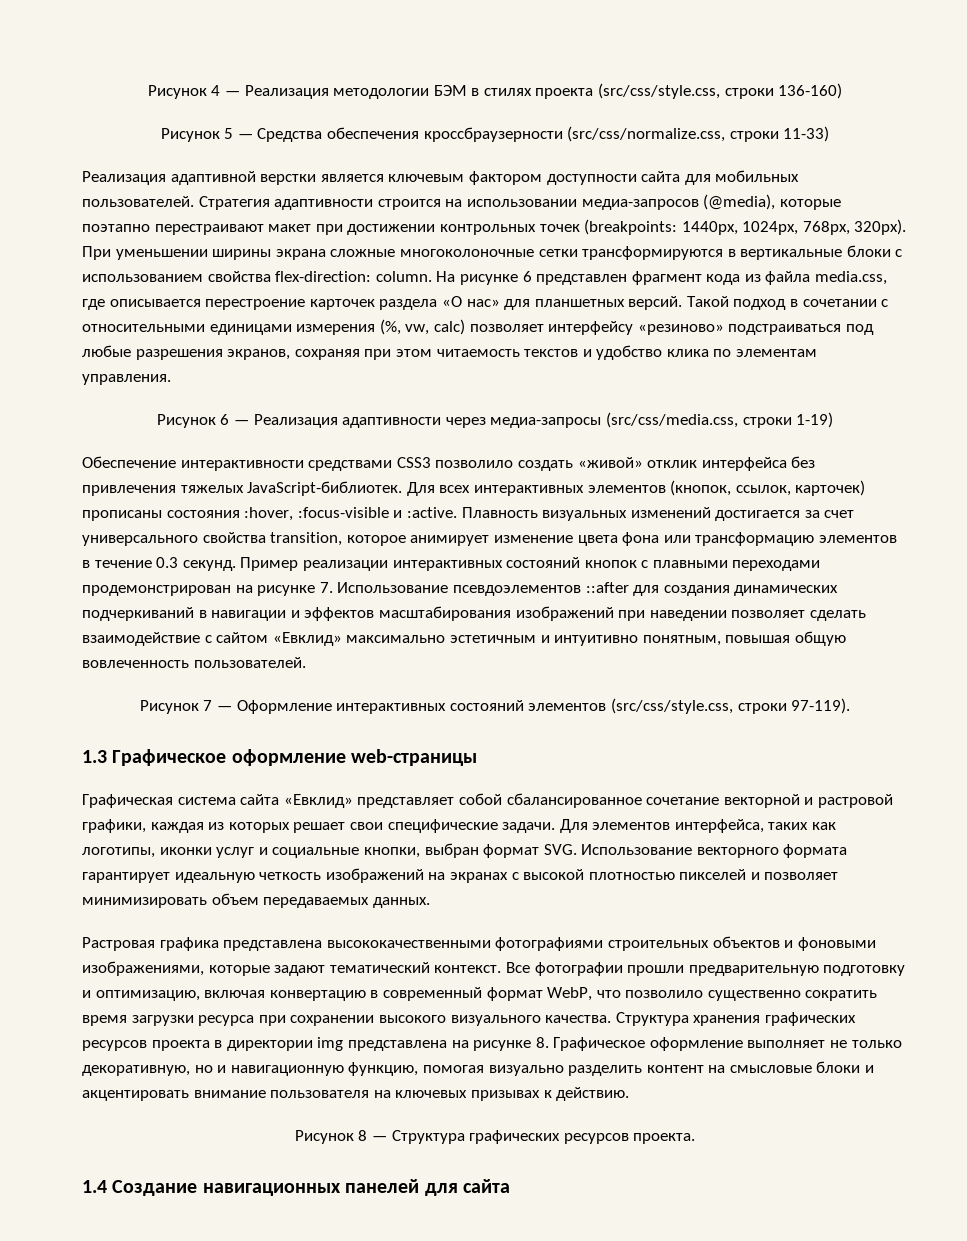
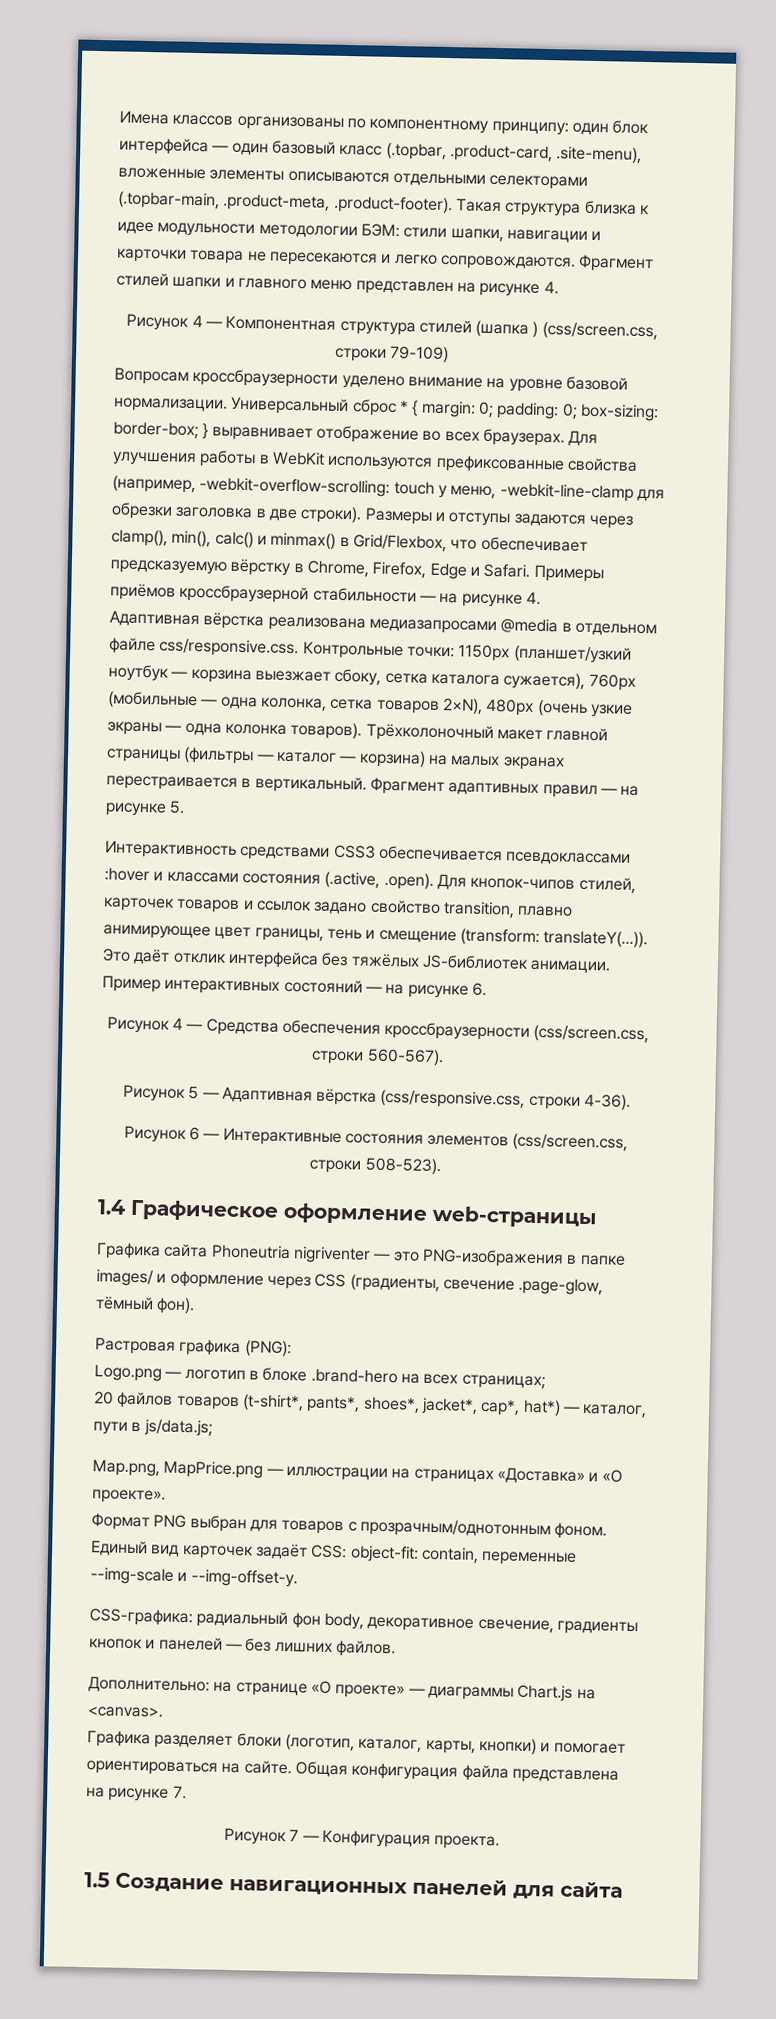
[147,83,843,99] [160,126,830,142] [82,170,800,185] [82,194,841,210] [82,219,907,235] [82,245,903,260] [82,271,888,285] [82,296,889,310] [82,319,874,335] [82,345,818,360] [82,374,171,385] [156,412,834,428] [82,456,816,471] [82,480,866,496] [82,507,855,521] [82,532,897,546] [82,557,821,571] [82,582,839,596] [82,606,866,621] [82,631,846,646] [82,657,306,668] [139,698,851,714] [82,749,478,766] [82,793,893,808] [82,819,837,833] [82,843,848,858] [82,868,839,883] [82,893,430,908] [82,936,876,951] [82,961,906,976] [82,987,878,1001] [82,1012,856,1026] [82,1037,902,1051] [82,1061,875,1076] [82,1087,630,1101] [294,1130,629,1144] Рисунок 4 — Реализация методологии БЭМ в стилях проекта (src/css/style.css, строки 136-160) // Рисунок 5 — Средства обеспечения кроссбраузерности (src/css/normalize.css, строки 11-33) // Реализация адаптивной верстки является ключевым фактором доступности сайта для мобильных пользователей. Стратегия адаптивности строится на использовании медиа-запросов (@media), которые поэтапно перестраивают макет при достижении контрольных точек (breakpoints: 1440px, 1024px, 768px, 320px). При уменьшении ширины экрана сложные многоколоночные сетки трансформируются в вертикальные блоки с использованием свойства flex-direction: column. На рисунке 6 представлен фрагмент кода из файла media.css, где описывается перестроение карточек раздела «О нас» для планшетных версий. Такой подход в сочетании с относительными единицами измерения (%, vw, calc) позволяет интерфейсу «резиново» подстраиваться под любые разрешения экранов, сохраняя при этом читаемость текстов и удобство клика по элементам управления. // Рисунок 6 — Реализация адаптивности через медиа-запросы (src/css/media.css, строки 1-19) // Обеспечение интерактивности средствами CSS3 позволило создать «живой» отклик интерфейса без привлечения тяжелых JavaScript-библиотек. Для всех интерактивных элементов (кнопок, ссылок, карточек) прописаны состояния :hover, :focus-visible и :active. Плавность визуальных изменений достигается за счет универсального свойства transition, которое анимирует изменение цвета фона или трансформацию элементов в течение 0.3 секунд. Пример реализации интерактивных состояний кнопок с плавными переходами продемонстрирован на рисунке 7. Использование псевдоэлементов ::after для создания динамических подчеркиваний в навигации и эффектов масштабирования изображений при наведении позволяет сделать взаимодействие с сайтом «Евклид» максимально эстетичным и интуитивно понятным, повышая общую вовлеченность пользователей. // Рисунок 7 — Оформление интерактивных состояний элементов (src/css/style.css, строки 97-119). // 1.3 Графическое оформление web-страницы // Графическая система сайта «Евклид» представляет собой сбалансированное сочетание векторной и растровой графики, каждая из которых решает свои специфические задачи. Для элементов интерфейса, таких как логотипы, иконки услуг и социальные кнопки, выбран формат SVG. Использование векторного формата гарантирует идеальную четкость изображений на экранах с высокой плотностью пикселей и позволяет минимизировать объем передаваемых данных. // Растровая графика представлена высококачественными фотографиями строительных объектов и фоновыми изображениями, которые задают тематический контекст. Все фотографии прошли предварительную подготовку и оптимизацию, включая конвертацию в современный формат WebP, что позволило существенно сократить время загрузки ресурса при сохранении высокого визуального качества. Структура хранения графических ресурсов проекта в директории img представлена на рисунке 8. Графическое оформление выполняет не только декоративную, но и навигационную функцию, помогая визуально разделить контент на смысловые блоки и акцентировать внимание пользователя на ключевых призывах к действию. // Рисунок 8 — Структура графических ресурсов -> [119,110,650,136] [119,137,643,164] [118,167,589,190] [118,191,650,217] [117,221,602,243] [116,248,655,273] [116,272,559,297] [126,313,658,341] [334,345,450,364] [114,367,628,393] [113,396,659,422] [113,421,599,447] [112,450,638,474] [112,475,665,502] [111,502,633,529] [111,529,588,553] [110,558,604,583] [110,583,541,608] [109,610,657,637] [109,637,632,664] [108,664,636,691] [108,691,633,718] [107,721,609,743] [106,746,565,771] [106,775,640,799] [105,800,186,817] [105,840,632,866] [104,867,636,894] [103,897,574,919] [103,924,649,949] [102,948,612,974] [102,975,487,999] [106,1016,650,1044] [311,1048,444,1067] [122,1084,632,1111] [123,1125,629,1152] [309,1157,442,1176] [97,1199,598,1229] [96,1242,626,1268] [96,1269,604,1296] [95,1296,196,1315] [95,1337,292,1358] [94,1364,546,1390] [94,1391,648,1419] [93,1419,213,1437] [92,1459,623,1485] [92,1489,166,1504] [91,1513,608,1539] [90,1540,578,1566] [90,1567,298,1588] [89,1608,638,1636] [89,1636,396,1657] [88,1676,596,1702] [87,1706,163,1718] [87,1730,626,1756] [86,1760,619,1784] [86,1785,187,1802] [223,1827,431,1849] Имена классов организованы по компонентному принципу: один блок интерфейса — один базовый класс (.topbar, .product-card, .site-menu), вложенные элементы описываются отдельными селекторами (.topbar-main, .product-meta, .product-footer). Такая структура близка к идее модульности методологии БЭМ: стили шапки, навигации и карточки товара не пересекаются и легко сопровождаются. Фрагмент стилей шапки и главного меню представлен на рисунке 4. // Рисунок 4 — Компонентная структура стилей (шапка ) (css/screen.css, строки 79-109) // Вопросам кроссбраузерности уделено внимание на уровне базовой нормализации. Универсальный сброс * { margin: 0; padding: 0; box-sizing: border-box; } выравнивает отображение во всех браузерах. Для улучшения работы в WebKit используются префиксованные свойства (например, -webkit-overflow-scrolling: touch у меню, -webkit-line-clamp для обрезки заголовка в две строки). Размеры и отступы задаются через clamp(), min(), calc() и minmax() в Grid/Flexbox, что обеспечивает предсказуемую вёрстку в Chrome, Firefox, Edge и Safari. Примеры приёмов кроссбраузерной стабильности — на рисунке 4. // Адаптивная вёрстка реализована медиазапросами @media в отдельном файле css/responsive.css. Контрольные точки: 1150px (планшет/узкий ноутбук — корзина выезжает сбоку, сетка каталога сужается), 760px (мобильные — одна колонка, сетка товаров 2×N), 480px (очень узкие экраны — одна колонка товаров). Трёхколоночный макет главной страницы (фильтры — каталог — корзина) на малых экранах перестраивается в вертикальный. Фрагмент адаптивных правил — на рисунке 5. // Интерактивность средствами CSS3 обеспечивается псевдоклассами :hover и классами состояния (.active, .open). Для кнопок-чипов стилей, карточек товаров и ссылок задано свойство transition, плавно анимирующее цвет границы, тень и смещение (transform: translateY(...)). Это даёт отклик интерфейса без тяжёлых JS-библиотек анимации. Пример интерактивных состояний — на рисунке 6. // Рисунок 4 — Средства обеспечения кроссбраузерности (css/screen.css, строки 560-567). // Рисунок 5 — Адаптивная вёрстка (css/responsive.css, строки 4-36). // Рисунок 6 — Интерактивные состояния элементов (css/screen.css, строки 508-523). // 1.4 Графическое оформление web-страницы // Графика сайта Phoneutria nigriventer — это PNG-изображения в папке images/ и оформление через CSS (градиенты, свечение .page-glow, тёмный фон). // Растровая графика (PNG): // Logo.png — логотип в блоке .brand-hero на всех страницах; // 20 файлов товаров (t-shirt*, pants*, shoes*, jacket*, cap*, hat*) — каталог, пути в js/data.js; // Map.png, MapPrice.png — иллюстрации на страницах «Доставка» и «О проекте». // Формат PNG выбран для товаров с прозрачным/однотонным фоном. Единый вид карточек задаёт CSS: object-fit: contain, переменные --img-scale и --img-offset-y. // CSS-графика: радиальный фон body, декоративное свечение, градиенты кнопок и панелей — без лишних файлов. // Дополнительно: на странице «О проекте» — диаграммы Chart.js на <canvas>. // Графика разделяет блоки (логотип, каталог, карты, кнопки) и помогает ориентироваться на сайте. Общая конфигурация файла представлена на рисунке 7. // Рисунок 7 — Конфигурация
[82,1180,107,1193] 1.4 -> [84,1872,110,1888] 1.5

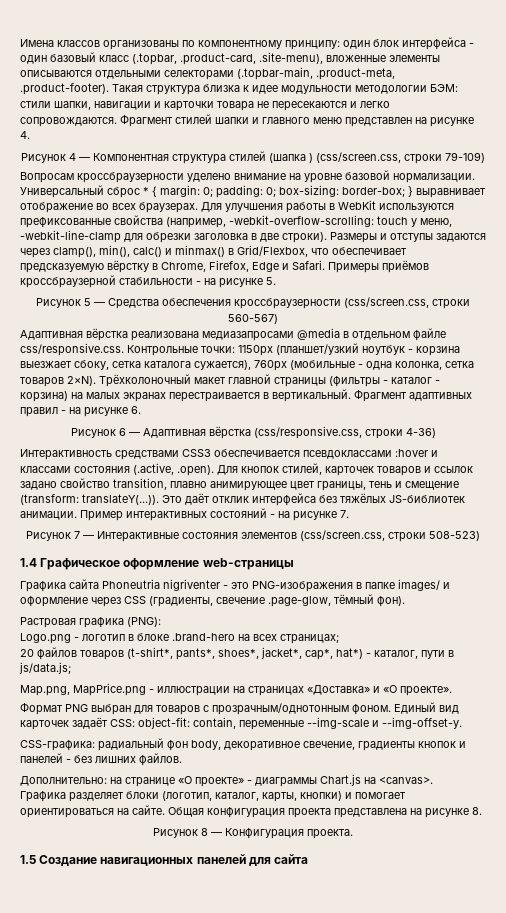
[211,145,230,152] — -> [469,43,474,47] -
[418,591,541,608] — на рисунке 4. -> [196,277,276,288] [36,297,470,309] [228,314,278,324] - на рисунке 5. // Рисунок 5 — Средства обеспечения кроссбраузерности (css/screen.css, строки 560-567)
[170,671,189,678] — -> [408,349,413,353] -
[200,699,219,706] — -> [358,364,363,368] -
[441,698,633,718] [107,721,363,740] 2×N), 480px (очень узкие экраны — одна колонка товаров). -> [67,376,96,386] 2×N).
[255,751,358,763] — каталог — -> [383,377,440,384] - каталог -
[599,785,640,797] [105,800,186,817] — на рисунке 5. -> [61,406,141,417] [70,426,436,439] - на рисунке 6. // Рисунок 6 — Адаптивная вёрстка (css/responsive.css, строки 4-36)
[470,877,576,890] кнопок-чипов -> [241,466,279,473] кнопок
[364,982,487,999] [106,1016,650,1044] [311,1048,444,1067] [122,1084,632,1111] [123,1125,200,1143] — на рисунке 6. // Рисунок 4 — Средства обеспечения кроссбраузерности (css/screen.css, строки 560-567). // Рисунок 5 — Адаптивная вёрстка (css/responsive.css, строки 4-36). // Рисунок 6 -> [270,510,349,521] [26,531,80,541] - на рисунке 7. // Рисунок 7
[364,1157,442,1176] 508-523). -> [429,531,480,541] 508-523)
[372,1253,392,1261] — -> [223,585,228,589] -
[164,1371,183,1378] — -> [74,637,79,641] -
[561,1406,581,1413] — -> [366,653,371,657] -
[265,1468,284,1475] — -> [149,689,154,693] -
[224,1643,243,1651] — -> [66,759,71,763] -
[407,1688,426,1695] — -> [247,780,252,784] -
[461,1764,509,1781] файла -> [288,808,331,818] проекта
[172,1785,187,1800] [223,1827,300,1846] 7. // Рисунок 7 -> [472,807,482,815] [153,828,208,838] 8. // Рисунок 8

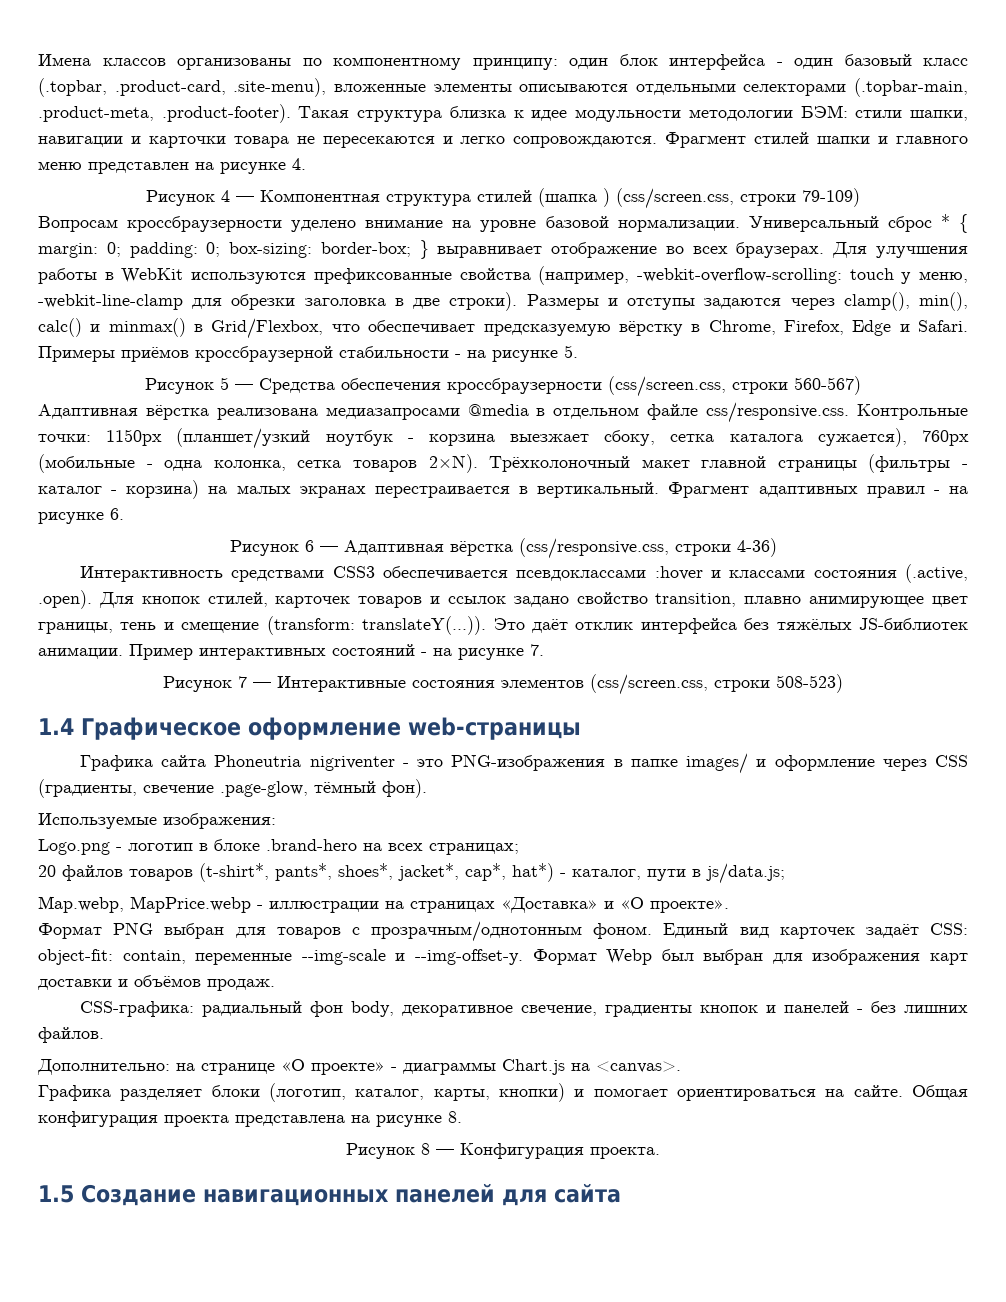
[20,617,161,628] Растровая графика (PNG): -> [38,813,276,829] Используемые изображения:
[20,683,146,696] Map.png, MapPrice.png -> [38,896,251,913] Map.webp, MapPrice.webp
(462, 723) none -> [532,949,969,965] [38,975,275,991] Формат Webp был выбран для изображения карт доставки и объёмов продаж.

